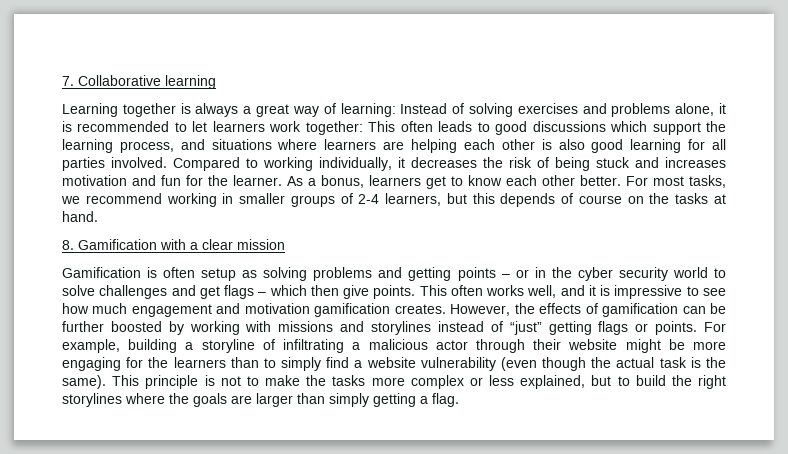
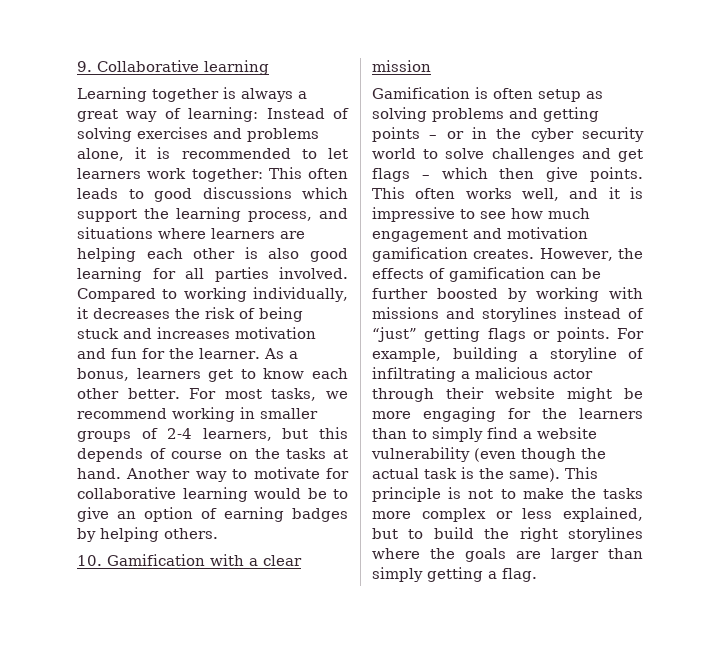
[62,76,74,86] 7. -> [77,61,92,72] 9.
[62,240,74,250] // 8. -> [126,467,349,482] [77,487,348,502] [77,507,348,522] [77,527,218,542] [77,555,102,566] Another way to motivate for collaborative learning would be to give an option of earning badges by helping others. // 10.

